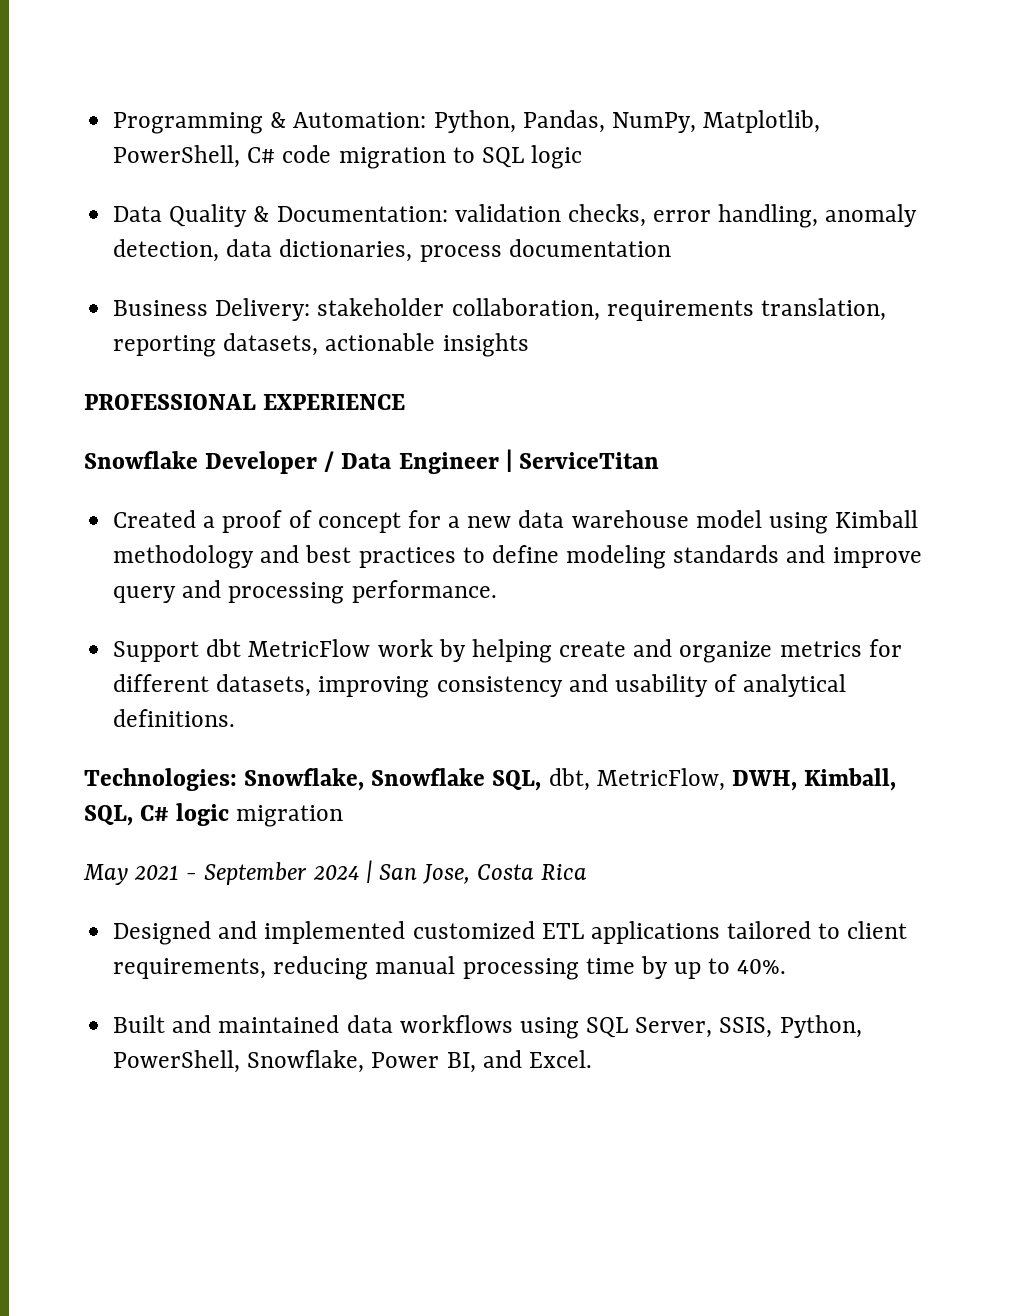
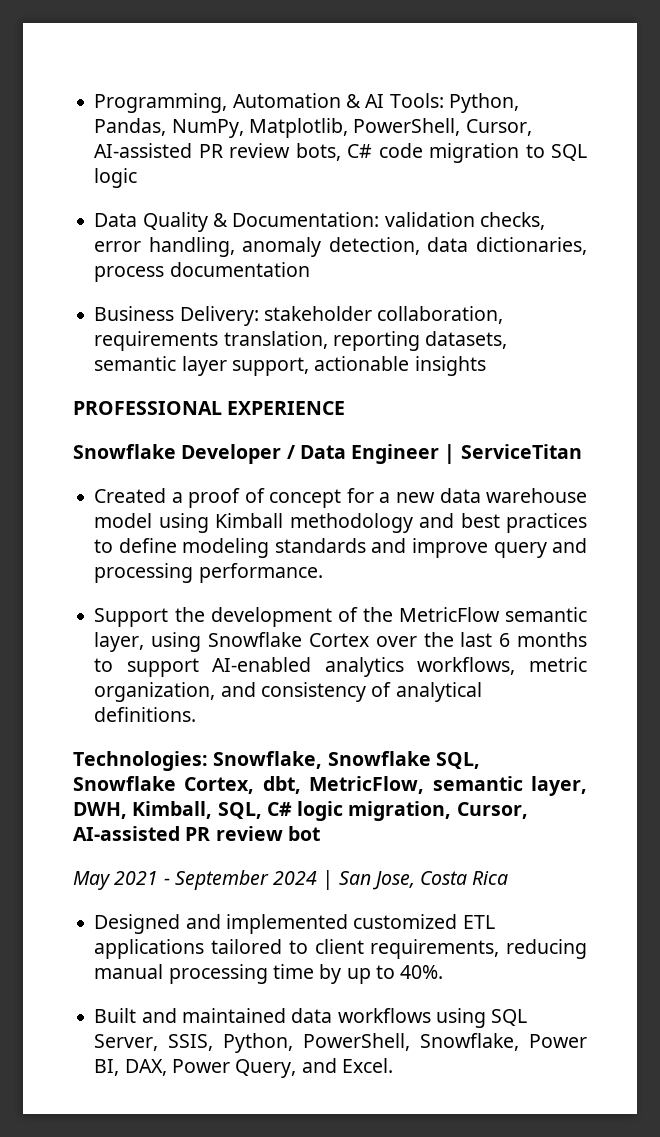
[113,112,427,134] Programming & Automation: -> [94,93,444,113] Programming, Automation & AI Tools:
(241, 156) none -> [465,119,532,136] [94,143,341,161] Cursor, AI-assisted PR review bots,
(319, 344) none -> [94,356,309,376] semantic layer support,
[206,639,902,663] [113,674,708,698] dbt MetricFlow work by helping create and organize metrics for different datasets, improving consistency and usability -> [174,607,587,627] [94,632,588,652] [94,657,587,677] [94,682,366,702] the development of the MetricFlow semantic layer, using Snowflake Cortex over the last 6 months to support AI-enabled analytics workflows, metric organization, and consistency
[548,768,725,791] dbt, MetricFlow, -> [73,776,587,796] Snowflake Cortex, dbt, MetricFlow, semantic layer,
[236,805,344,827] migration -> [348,801,528,821] [73,826,320,841] migration, Cursor, AI-assisted PR review bot
(476, 1062) none -> [124,1059,297,1078] DAX, Power Query,

